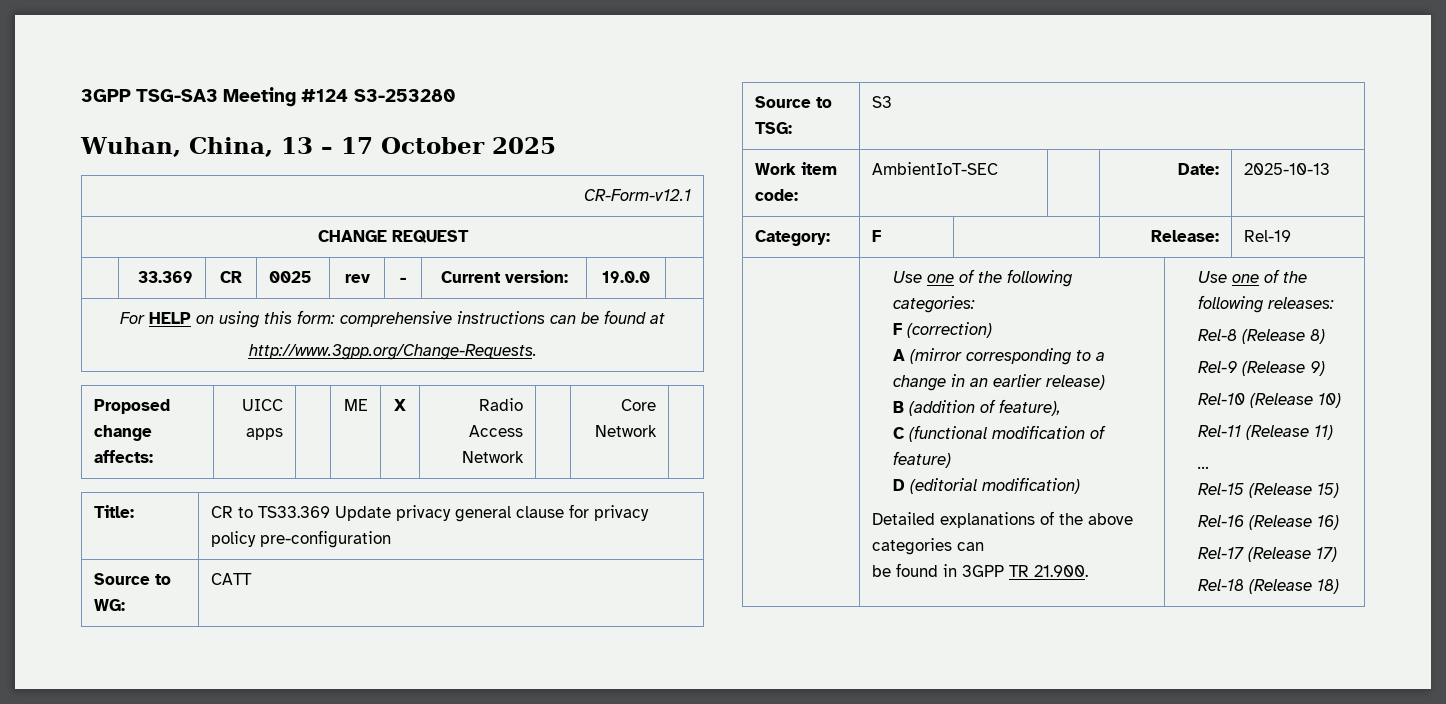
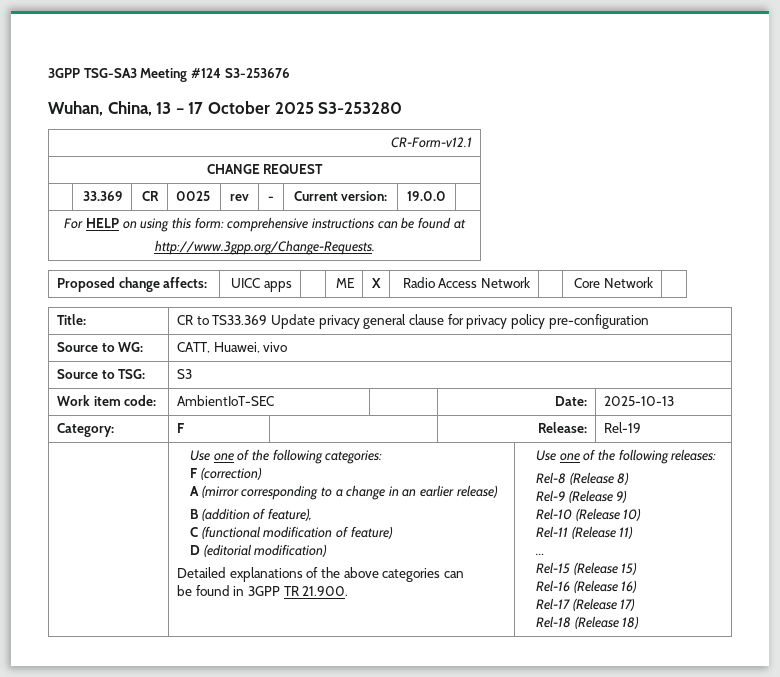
[353,89,455,102] S3-253280 -> [224,68,290,78] S3-253676
(556, 145) none -> [318,102,403,114] S3-253280
[210,573,252,585] CATT -> [177,342,288,353] CATT, Huawei, vivo

